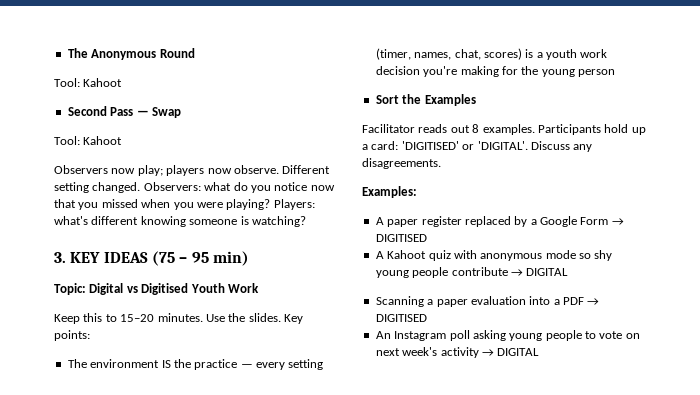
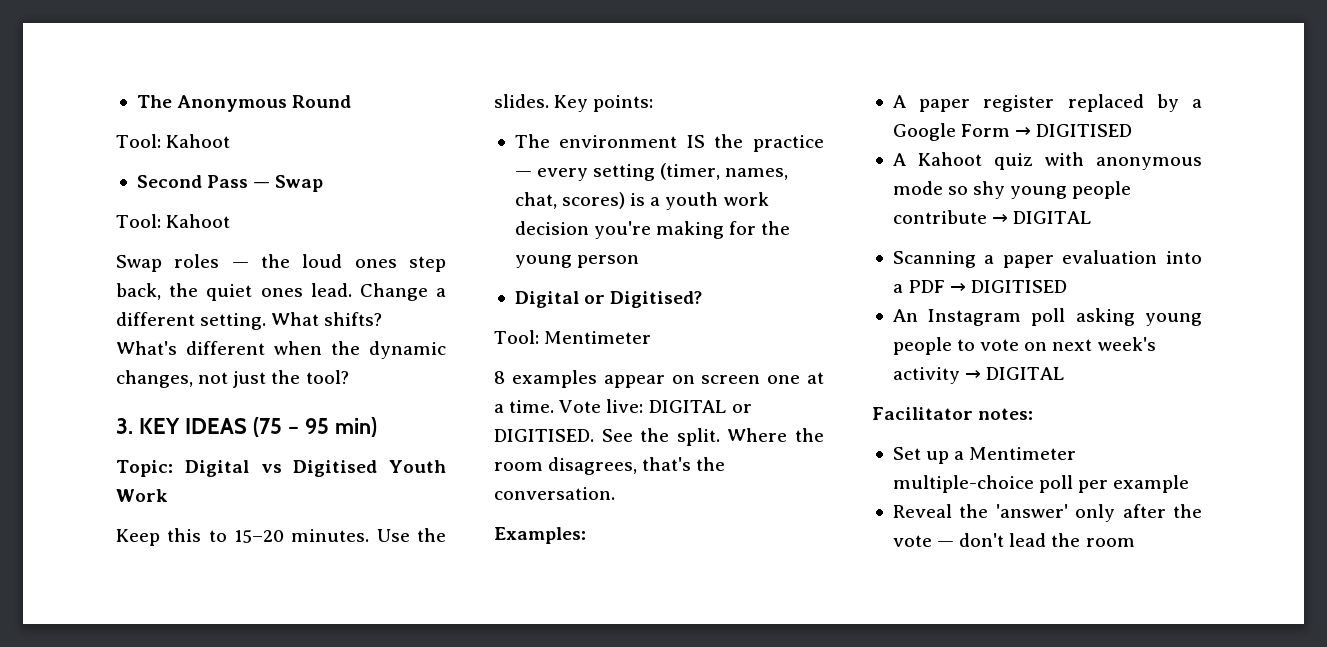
[54,165,331,176] [54,182,335,193] [54,199,315,210] [54,216,306,227] Observers now play; players now observe. Different setting changed. Observers: what do you notice now that you missed when you were playing? Players: what's different knowing someone is watching? -> [116,254,446,272] [116,283,446,301] [116,312,383,330] [116,341,446,359] [116,370,349,388] Swap roles — the loud ones step back, the quiet ones lead. Change a different setting. What shifts? What's different when the dynamic changes, not just the tool?
[375,94,476,106] [362,124,646,135] [362,141,593,152] [362,158,441,169] Sort the Examples // Facilitator reads out 8 examples. Participants hold up a card: 'DIGITISED' or 'DIGITAL'. Discuss any disagreements. -> [514,291,703,308] [494,330,652,344] [494,370,824,388] [494,399,752,413] [494,428,824,446] [494,457,726,475] [494,487,615,500] Digital or Digitised? // Tool: Mentimeter // 8 examples appear on screen one at a time. Vote live: DIGITAL or DIGITISED. See the split. Where the room disagrees, that's the conversation.
(540, 352) none -> [872,407,1034,420] [892,447,1077,464] [892,475,1190,493] [892,504,1202,522] [892,533,1135,547] // Facilitator notes: // Set up a Mentimeter multiple-choice poll per example // Reveal the 'answer' only after the vote — don't lead the room

